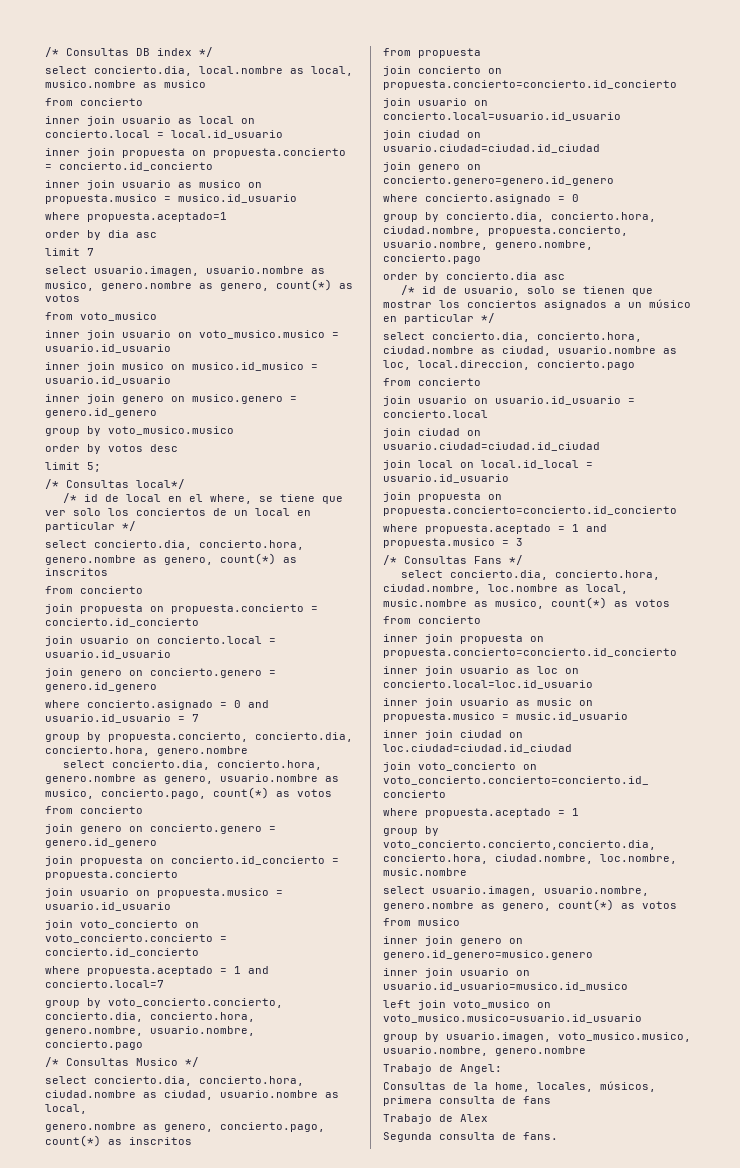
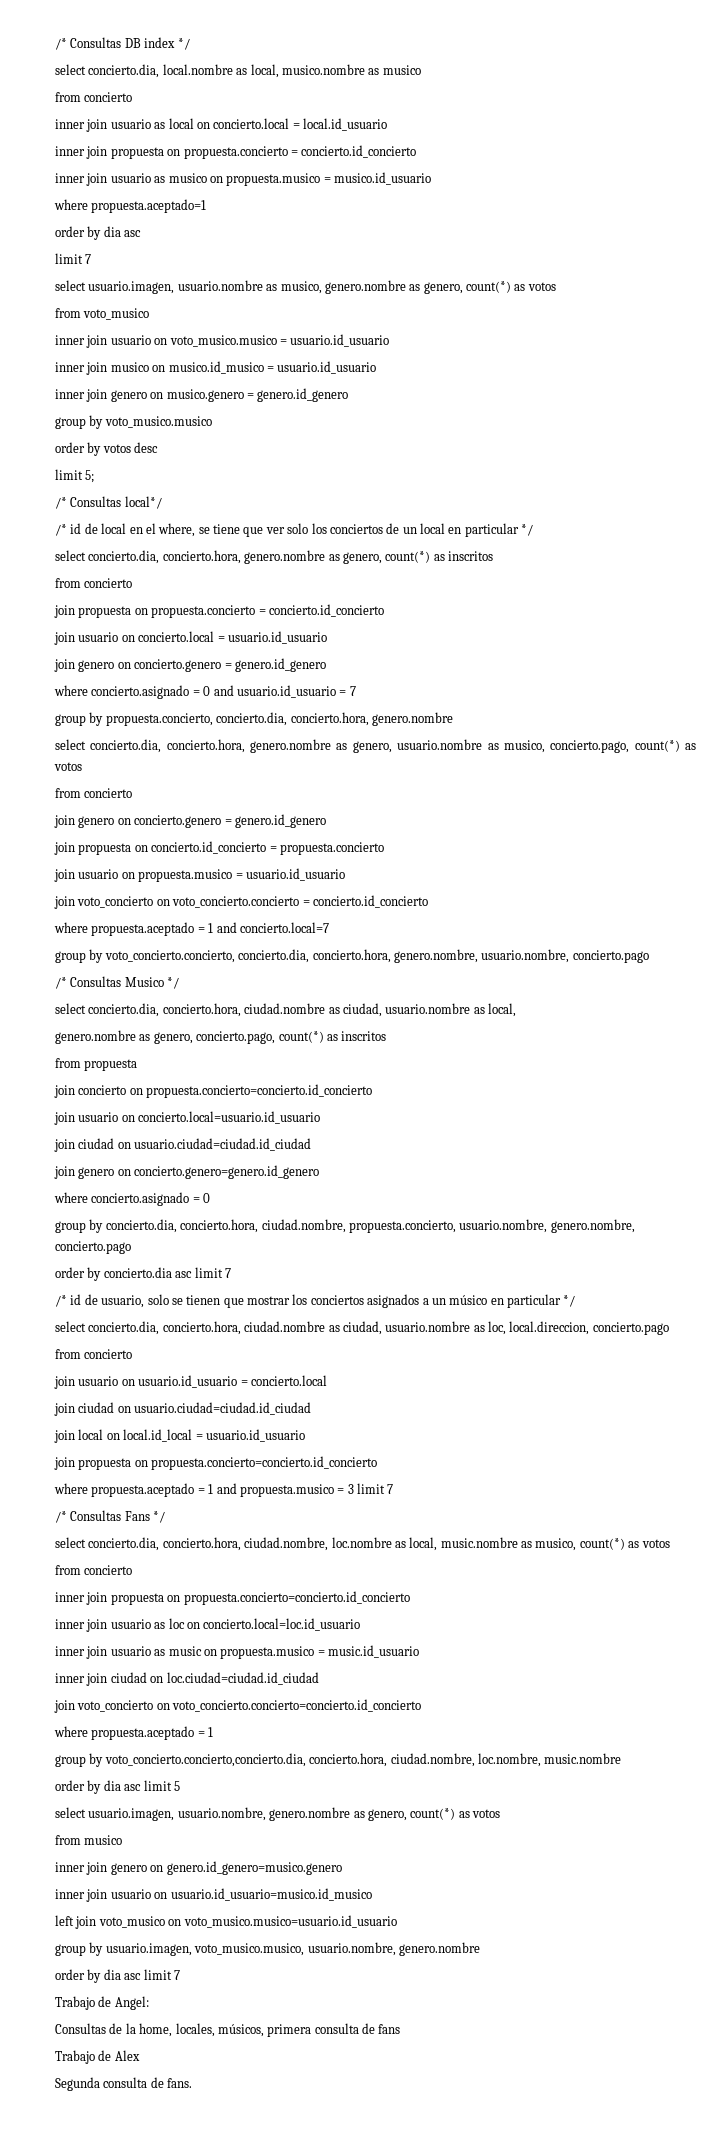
(565, 277) none -> [194,1267,231,1278] limit 7
(523, 542) none -> [357,1483,394,1494] limit 7
(467, 872) none -> [55,1780,180,1794] // order by dia asc limit 5
(586, 1051) none -> [55,1969,180,1983] // order by dia asc limit 7

